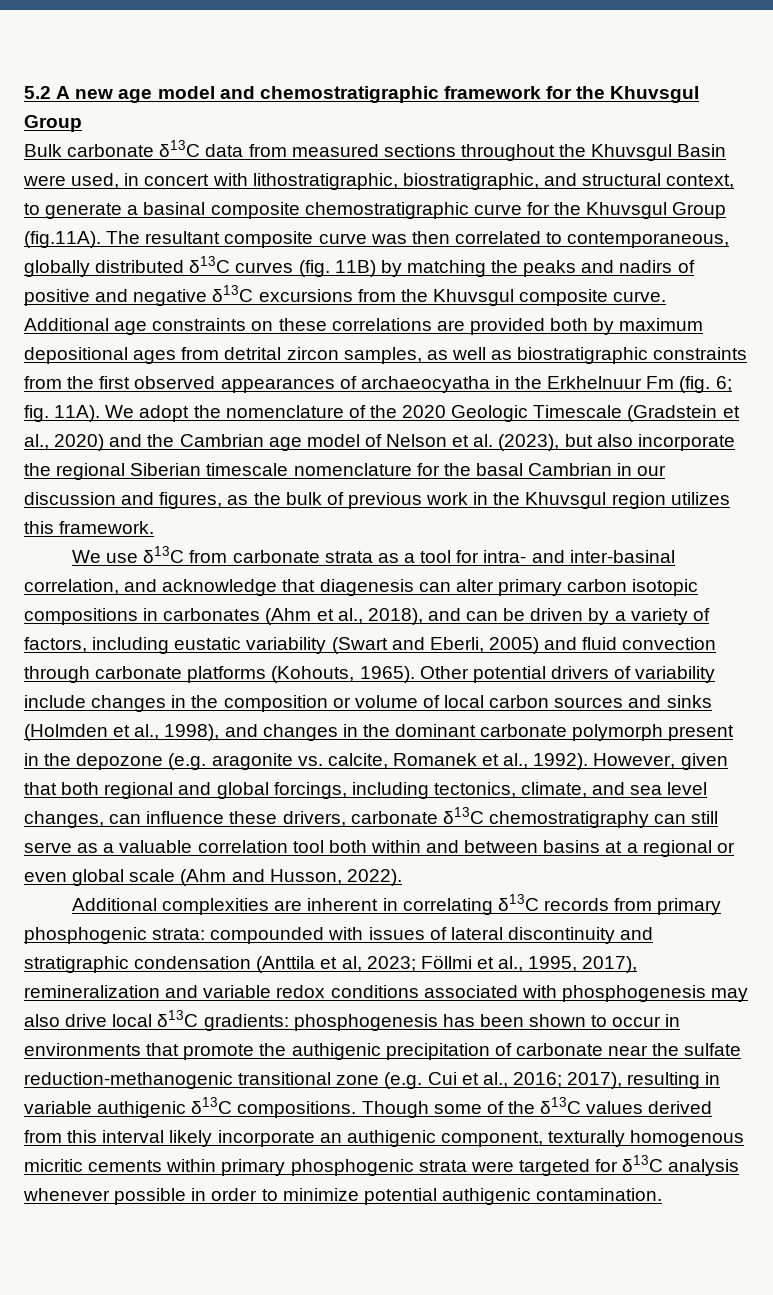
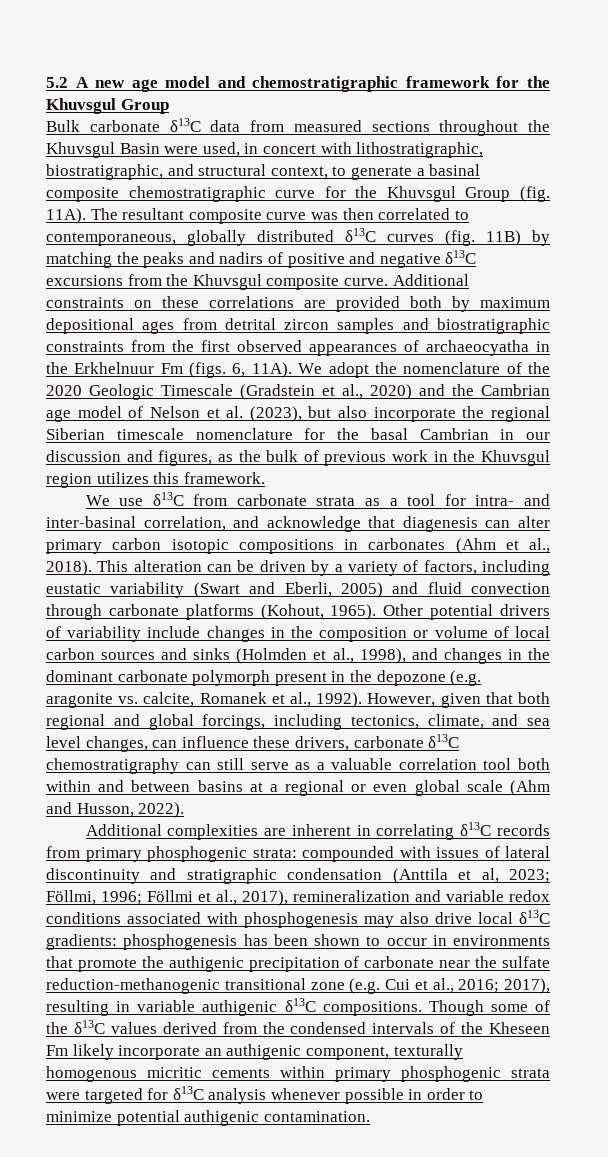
[24,231,101,248] (fig.11A). -> [519,186,550,202] [46,208,86,224] (fig. 11A).
[114,321,148,335] age -> (469, 280) none
[343,347,513,364] samples, as well as -> [337,318,429,334] samples and
[679,376,732,393] [24,405,49,422] (fig. 6; fig. -> [189,362,246,378] (figs. 6,
[367,608,461,625] 2018), and -> [46,560,202,576] 2018). This alteration
[271,666,355,683] (Kohouts, -> [260,604,324,620] (Kohout,
(416, 964) none -> [46,890,142,905] Föllmi, 1996;
[528,956,578,972] 1995, -> (237, 897) none
[67,1130,165,1143] this interval -> [262,1022,550,1034] [46,1045,68,1056] the condensed intervals of the Kheseen Fm

